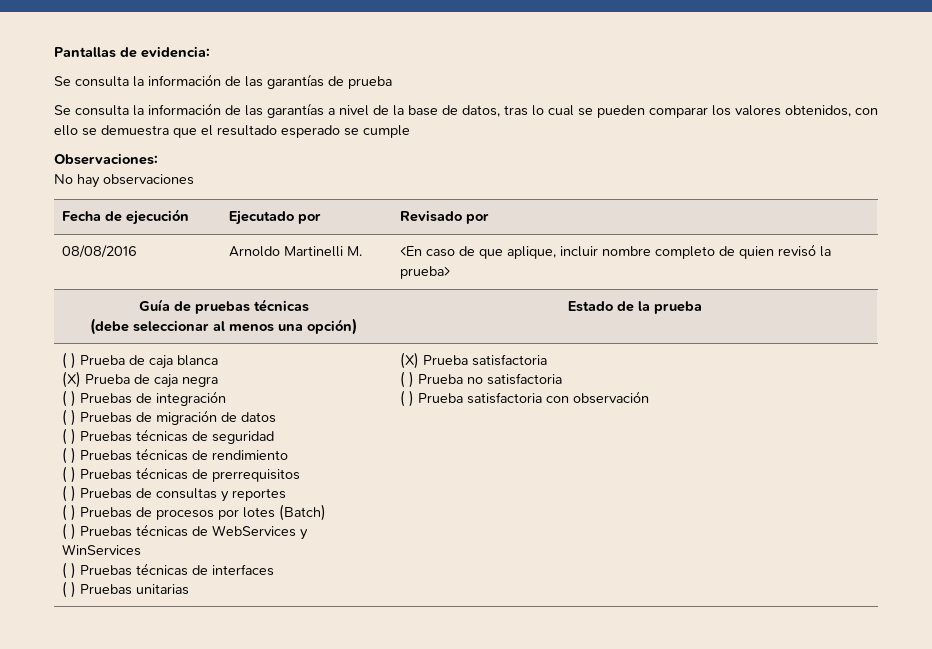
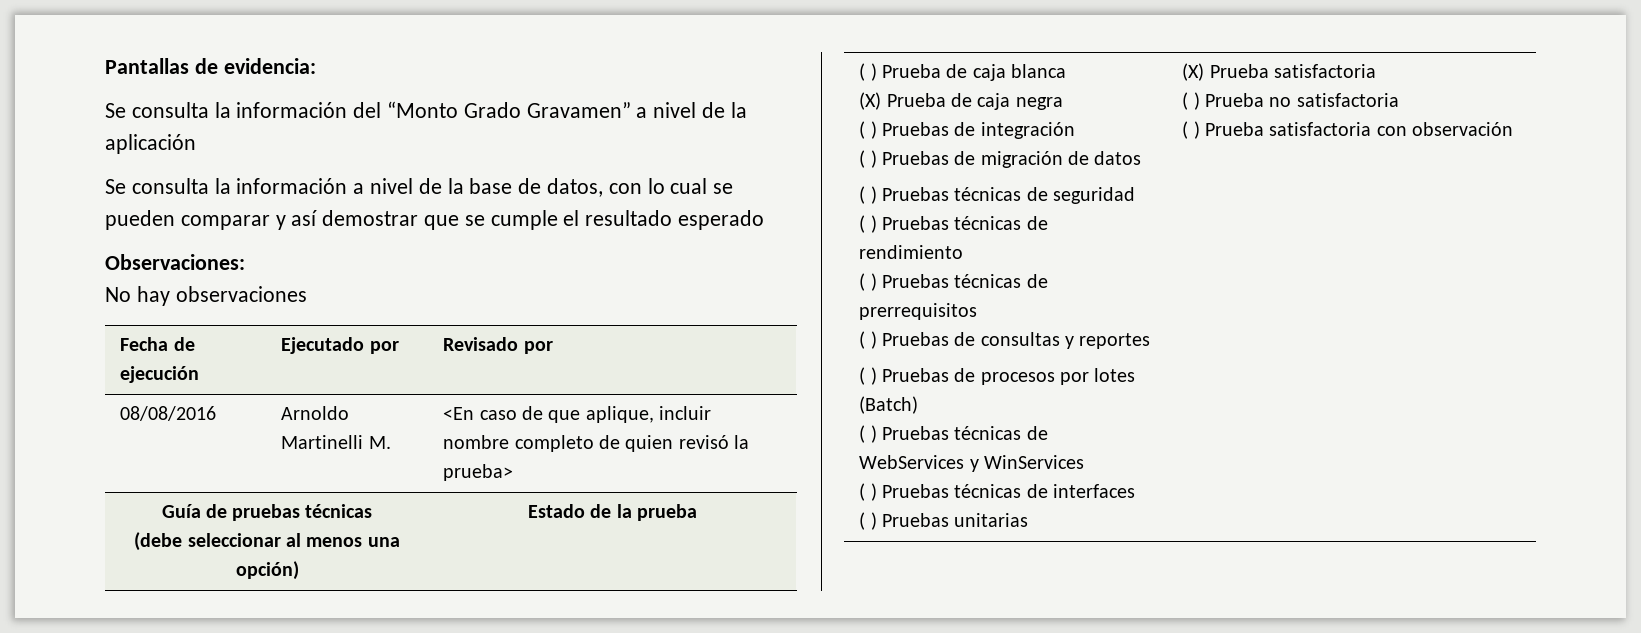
[225,74,392,89] [54,103,324,118] de las garantías de prueba // Se consulta la información de las garantías -> [353,101,747,118] [105,134,196,154] [105,178,348,194] del “Monto Grado Gravamen” a nivel de la aplicación // Se consulta la información
[504,105,528,116] tras -> [608,183,642,194] con
[712,105,878,117] [54,125,197,138] los valores obtenidos, con ello se demuestra que -> [275,210,558,230] y así demostrar que se cumple
[344,125,410,138] se cumple -> (765, 220) none

